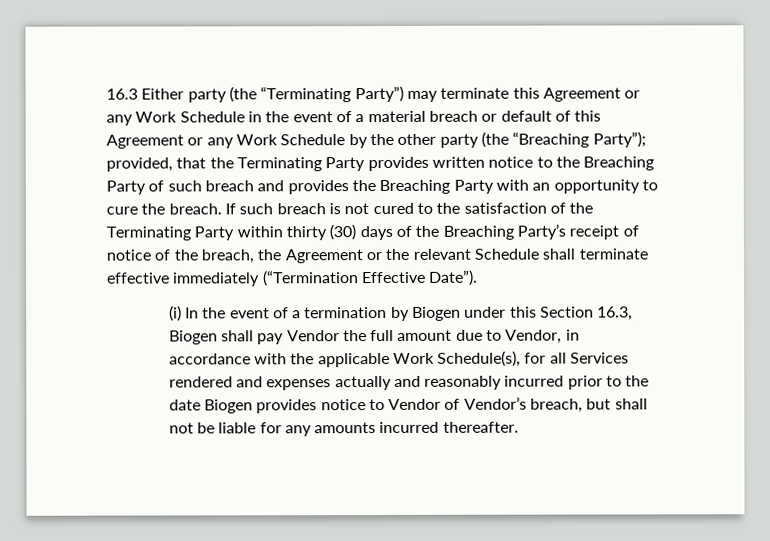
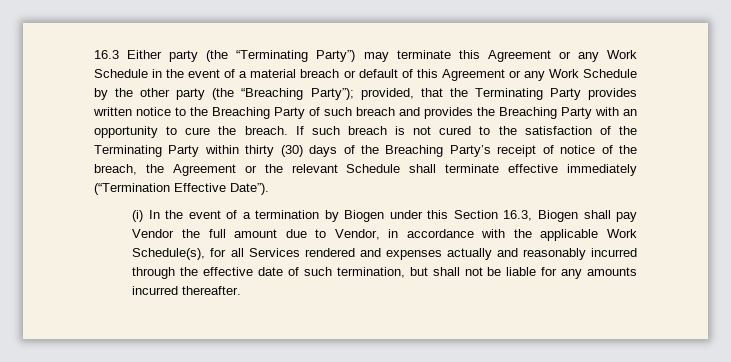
[567,375,650,390] [168,396,584,414] prior to the date Biogen provides notice to Vendor of Vendor’s breach, -> [132,267,405,279] through the effective date of such termination,

